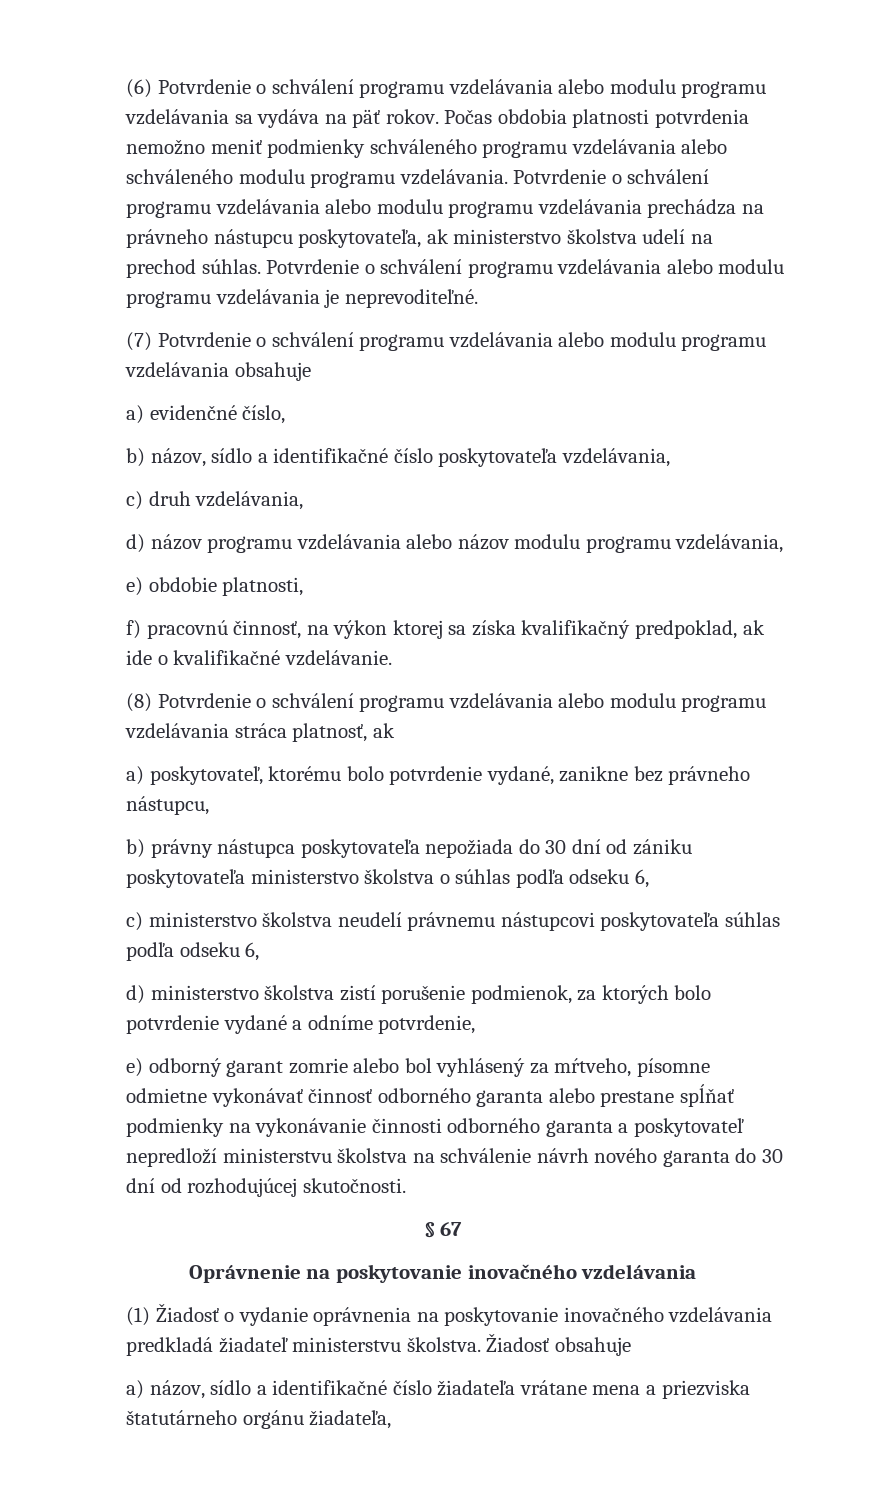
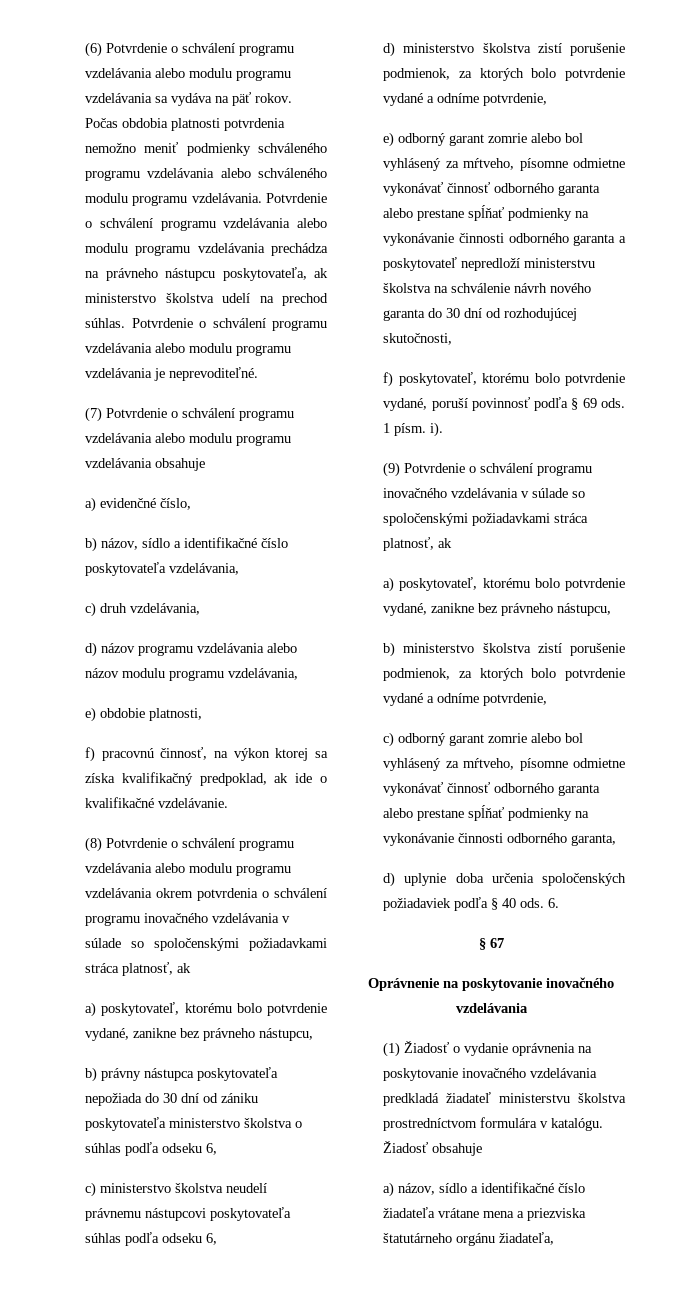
(230, 731) none -> [156,888,327,901] [85,913,291,926] [85,938,327,951] okrem potvrdenia o schválení programu inovačného vzdelávania v súlade so spoločenskými požiadavkami
[302,1178,406,1193] skutočnosti. -> [383,333,453,345] [383,372,625,387] [383,397,625,411] [383,422,444,437] [383,462,593,477] [383,488,586,498] [383,513,589,526] [383,537,453,551] [383,577,625,592] [383,603,612,616] [383,642,625,657] [383,668,625,681] [383,693,548,706] [383,732,584,747] [383,758,625,771] [383,782,601,796] [383,805,590,821] [383,833,617,846] [383,872,626,887] [383,897,560,911] skutočnosti, // f) poskytovateľ, ktorému bolo potvrdenie vydané, poruší povinnosť podľa § 69 ods. 1 písm. i). // (9) Potvrdenie o schválení programu inovačného vzdelávania v súlade so spoločenskými požiadavkami stráca platnosť, ak // a) poskytovateľ, ktorému bolo potvrdenie vydané, zanikne bez právneho nástupcu, // b) ministerstvo školstva zistí porušenie podmienok, za ktorých bolo potvrdenie vydané a odníme potvrdenie, // c) odborný garant zomrie alebo bol vyhlásený za mŕtveho, písomne odmietne vykonávať činnosť odborného garanta alebo prestane spĺňať podmienky na vykonávanie činnosti odborného garanta, // d) uplynie doba určenia spoločenských požiadaviek podľa § 40 ods. 6.
[406,1337,481,1352] školstva. -> [578,1093,626,1103] [383,1117,604,1131] školstva prostredníctvom formulára v katalógu.

